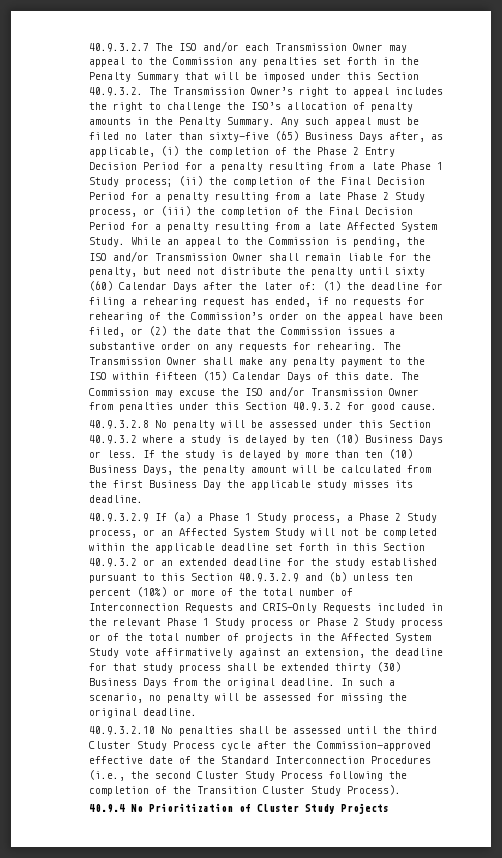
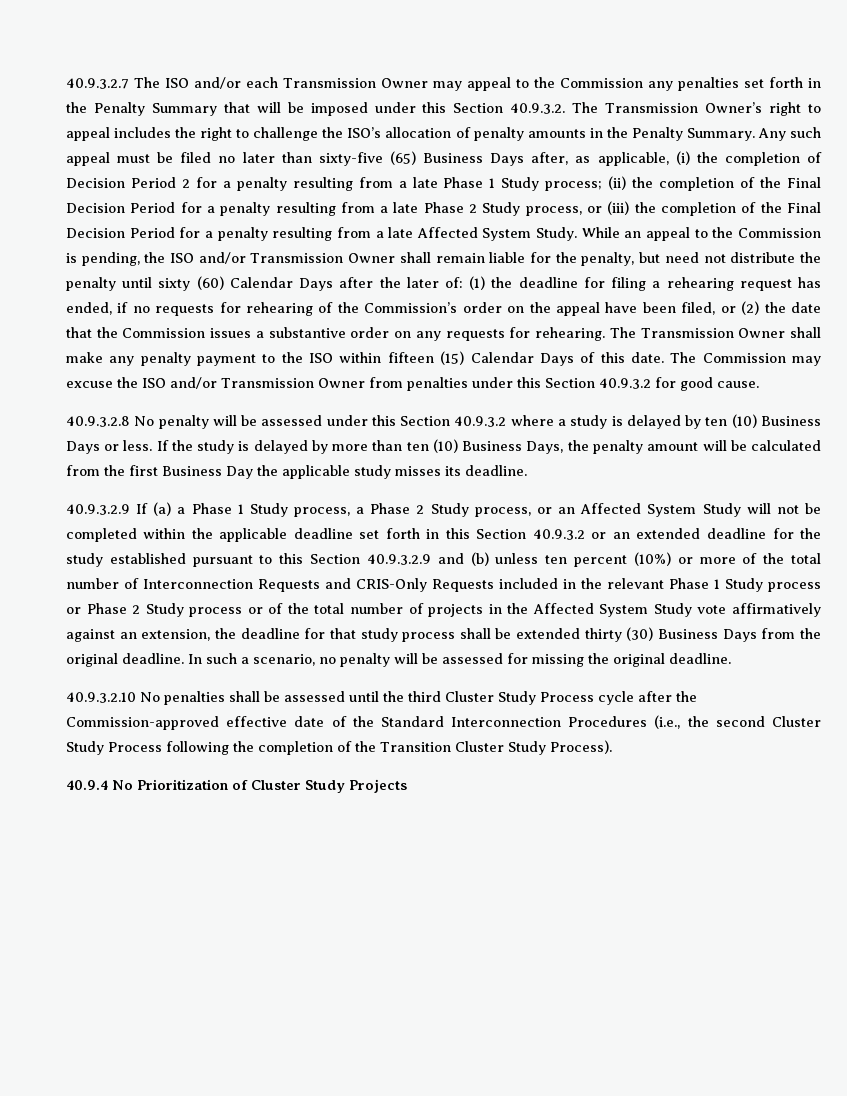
[293,147,396,157] [89,162,180,170] the Phase 2 Entry Decision Period -> [65,177,190,188] Decision Period 2

